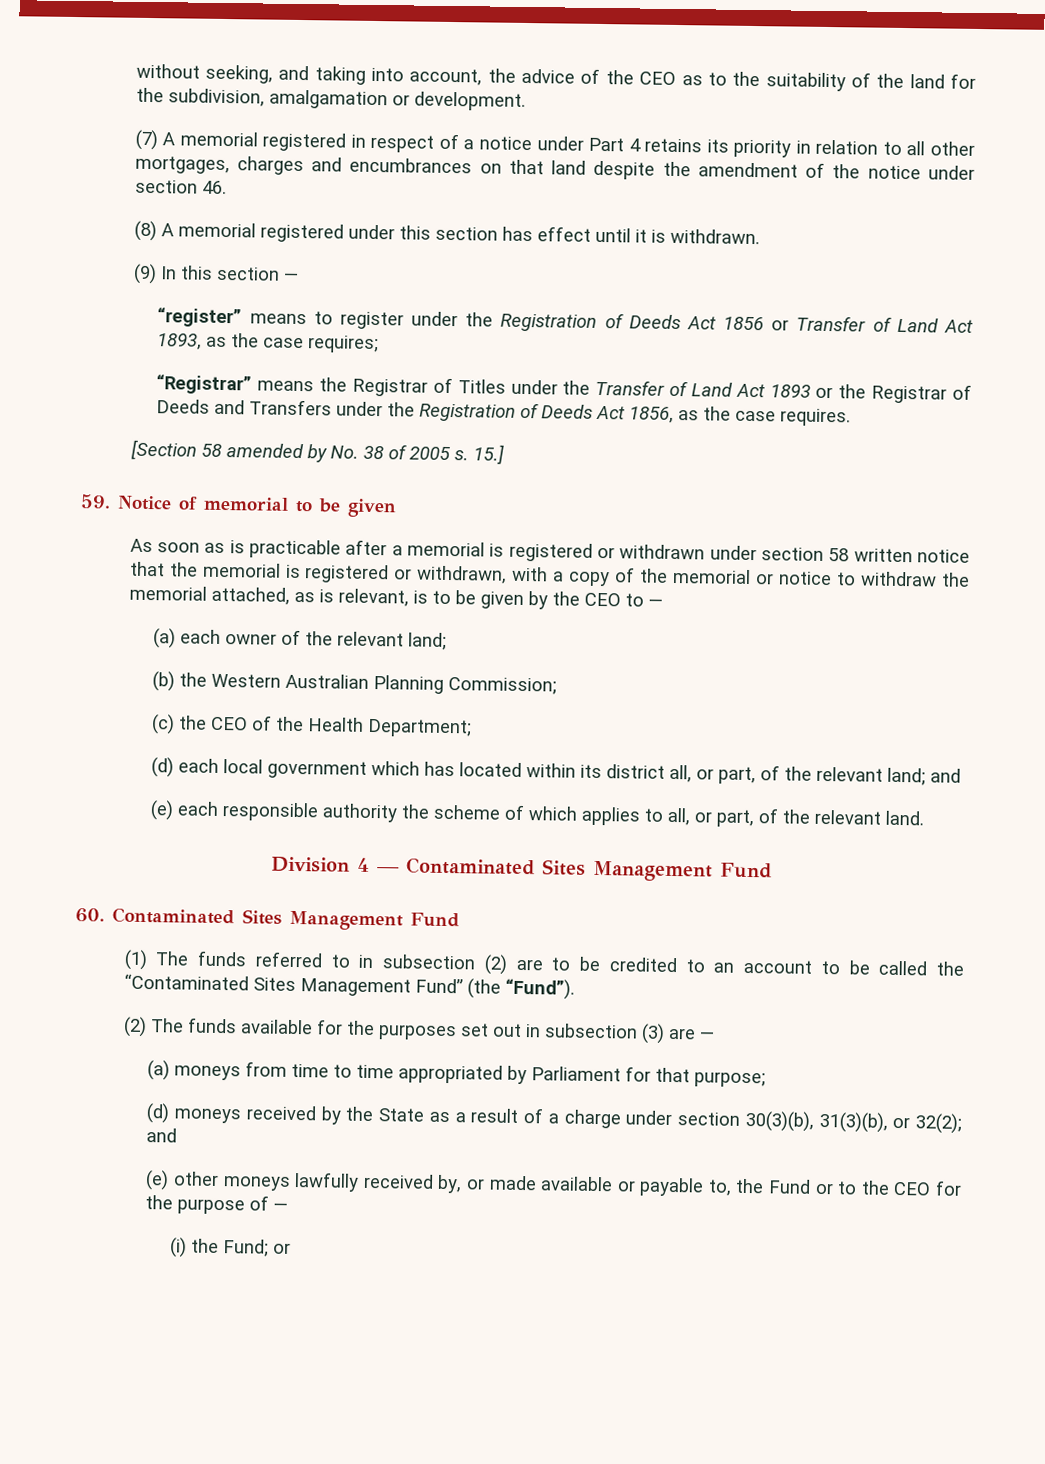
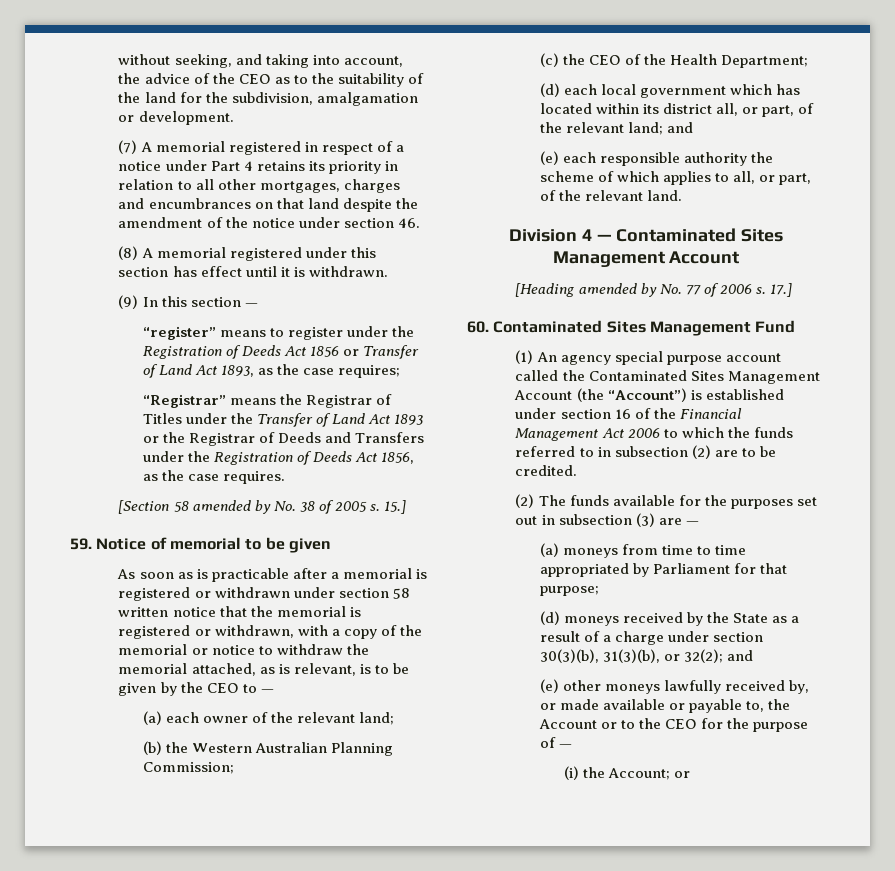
[719,862,772,879] Fund -> [669,251,740,264] [515,283,792,297] Account // [Heading amended by No. 77 of 2006 s. 17.]
[155,951,190,966] The -> [536,351,781,365] [515,370,820,384] [514,388,784,402] [515,408,742,419] [515,427,750,441] An agency special purpose account called the Contaminated Sites Management Account (the “Account”) is established under section 16 of the Financial Management Act 2006 to which the
[608,957,965,976] [123,973,575,1000] credited to an account to be called the “Contaminated Sites Management Fund” (the “Fund”). -> [515,465,578,476] credited.
[768,1179,812,1194] Fund -> [538,719,597,729] Account
[223,1239,270,1257] Fund; -> [608,768,671,780] Account;

